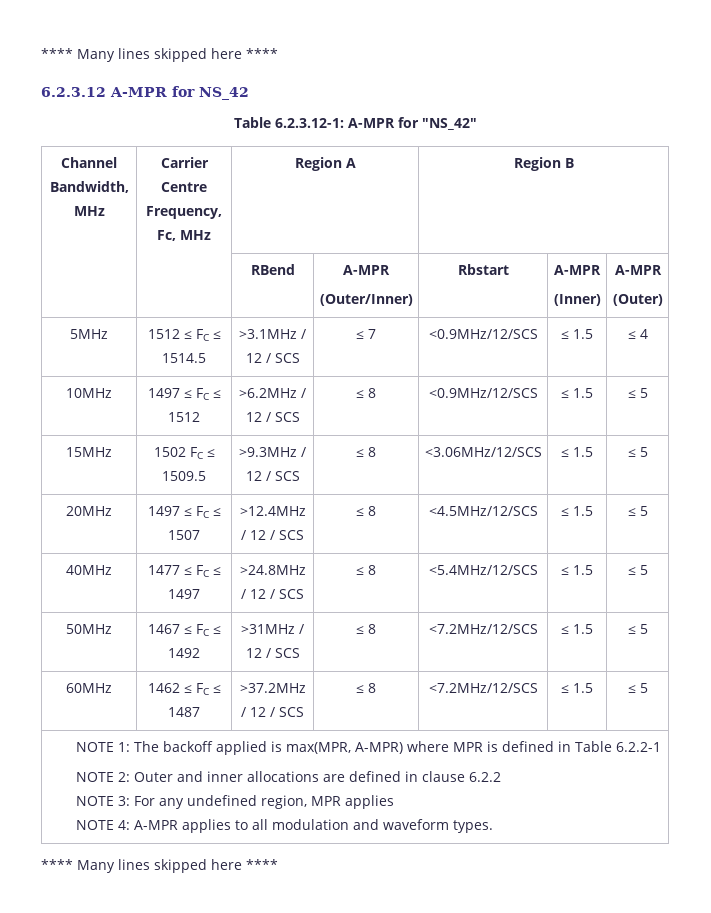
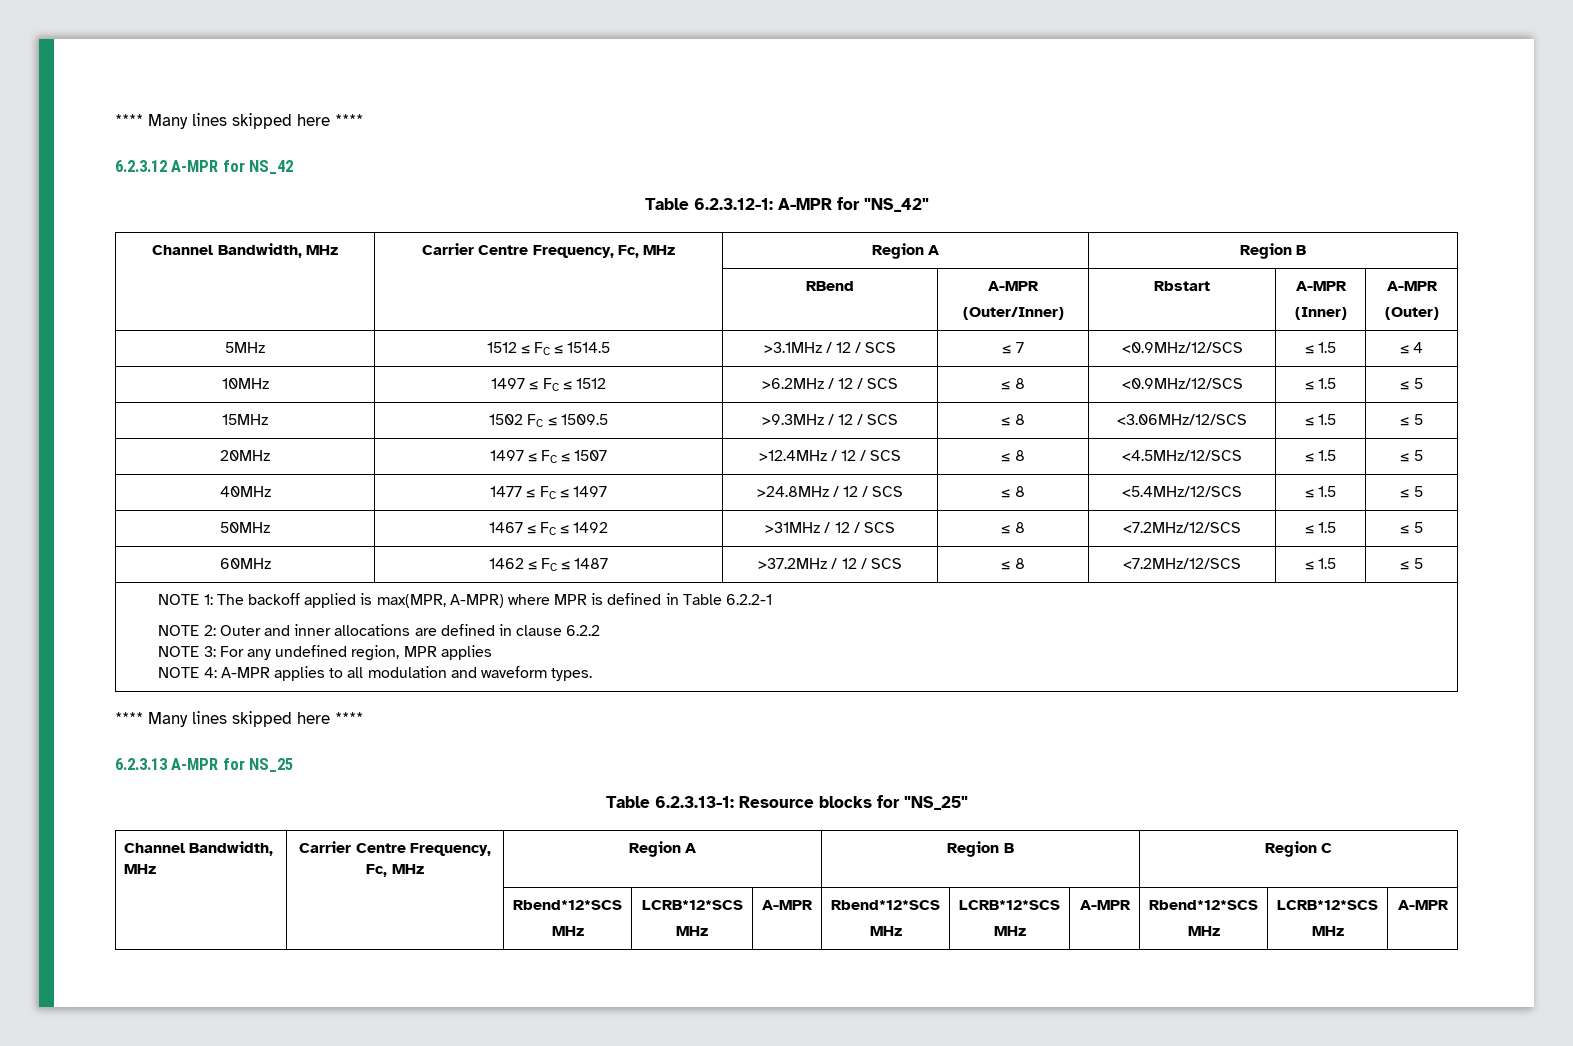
(278, 864) none -> [115,758,294,772] [605,795,968,810] [124,841,274,856] [124,864,157,874] [299,841,491,856] [366,864,424,877] [628,841,697,857] [947,841,1014,857] [1264,841,1333,857] [513,900,622,910] [551,926,584,936] [641,900,743,910] [676,926,708,936] [762,900,813,910] [831,900,940,910] [869,926,902,936] [959,900,1060,910] [993,926,1026,936] [1079,900,1131,910] [1149,900,1258,910] [1187,926,1220,936] [1277,900,1378,910] [1311,926,1344,936] [1397,900,1449,910] // 6.2.3.13 A-MPR for NS_25 // Table 6.2.3.13-1: Resource blocks for "NS_25" // Channel Bandwidth, MHz | Carrier Centre Frequency, Fc, MHz | Region A | Region B | Region C // | | Rbend*12*SCS // MHz | LCRB*12*SCS // MHz | A-MPR | Rbend*12*SCS // MHz | LCRB*12*SCS // MHz | A-MPR | Rbend*12*SCS // MHz | LCRB*12*SCS // MHz | A-MPR

